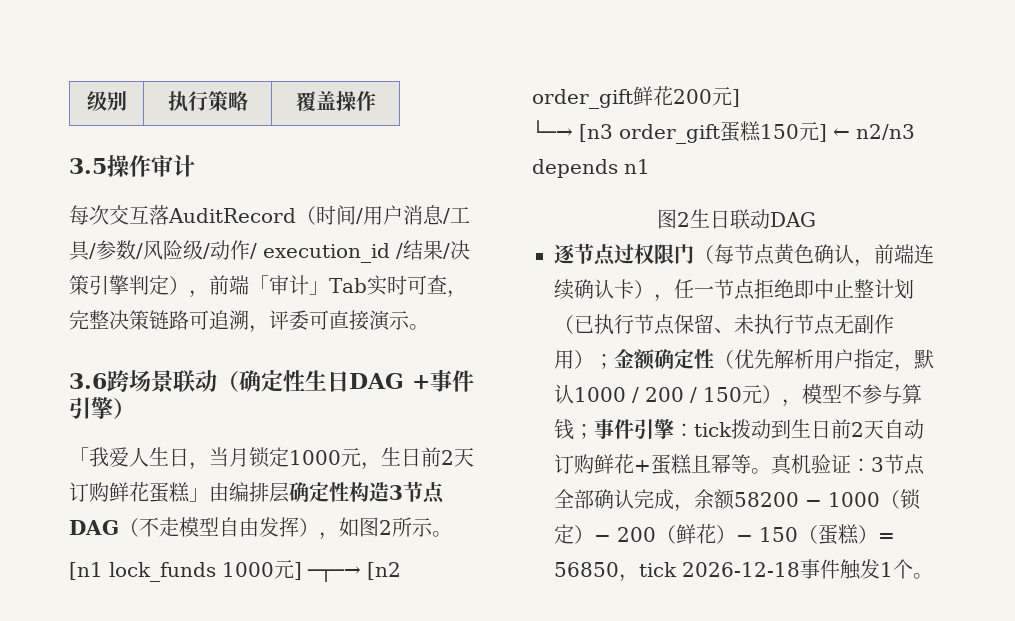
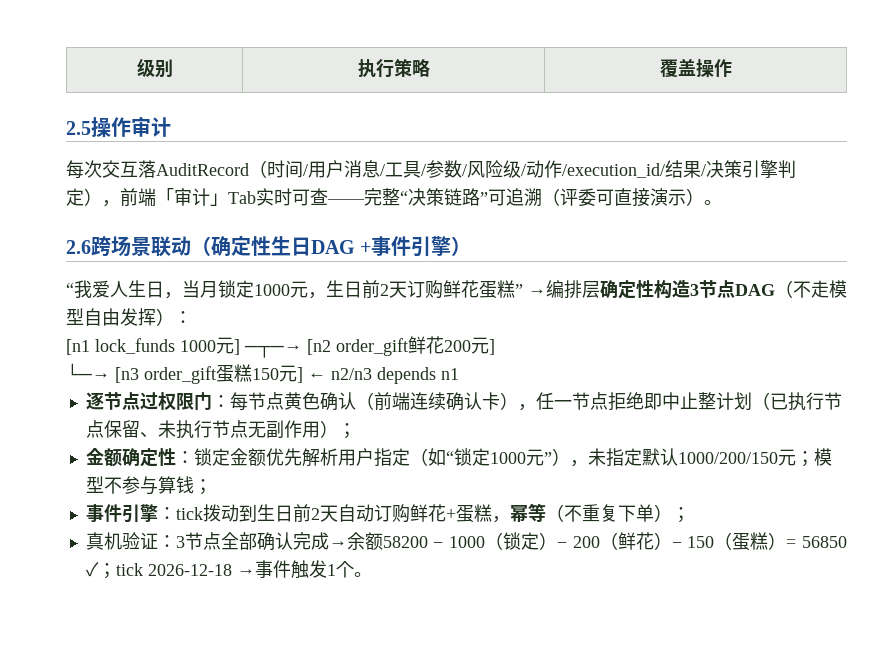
[69,158,107,174] 3.5 -> [66,121,91,135] 2.5
[250,243,403,263] / execution_id / -> [562,163,665,178] /execution_id/
[446,290,467,298] [69,310,269,333] ，完整决策链路可追溯， -> [327,188,560,206] ——完整“决策链路”可追溯（
[409,324,429,330] [69,373,107,389] 。 // 3.6 -> [686,188,722,206] [66,240,91,254] ）。 // 2.6
[69,447,89,465] 「 -> [66,283,74,296] “
[189,482,229,502] 」由 -> [515,284,546,296] ” →
[319,517,452,540] ，如图2所示。 -> [174,311,192,324] ：
[656,209,816,229] // 图2生日联动DAG -> (459, 374) none
[694,245,714,264] （ -> [211,395,230,408] ：
[854,259,874,267] ， -> [355,392,374,410] （
(614, 361) none -> (356, 431) //
[714,350,734,369] （ -> [175,448,266,466] ：锁定金额
[894,349,934,372] [554,384,802,407] ，默认1000 / 200 / 150元）， -> [409,448,814,467] （如“锁定1000元”），未指定默认1000/200/150元；
(594, 431) none -> (212, 487) //
[691,454,771,474] 且幂等。 -> [491,503,690,523] ，幂等（不重复下单）； //
[674,504,694,512] ， -> [328,541,347,548] →
[619,574,639,582] ， -> [85,562,116,579] ✓；
(800, 569) none -> [236,569,255,576] →

